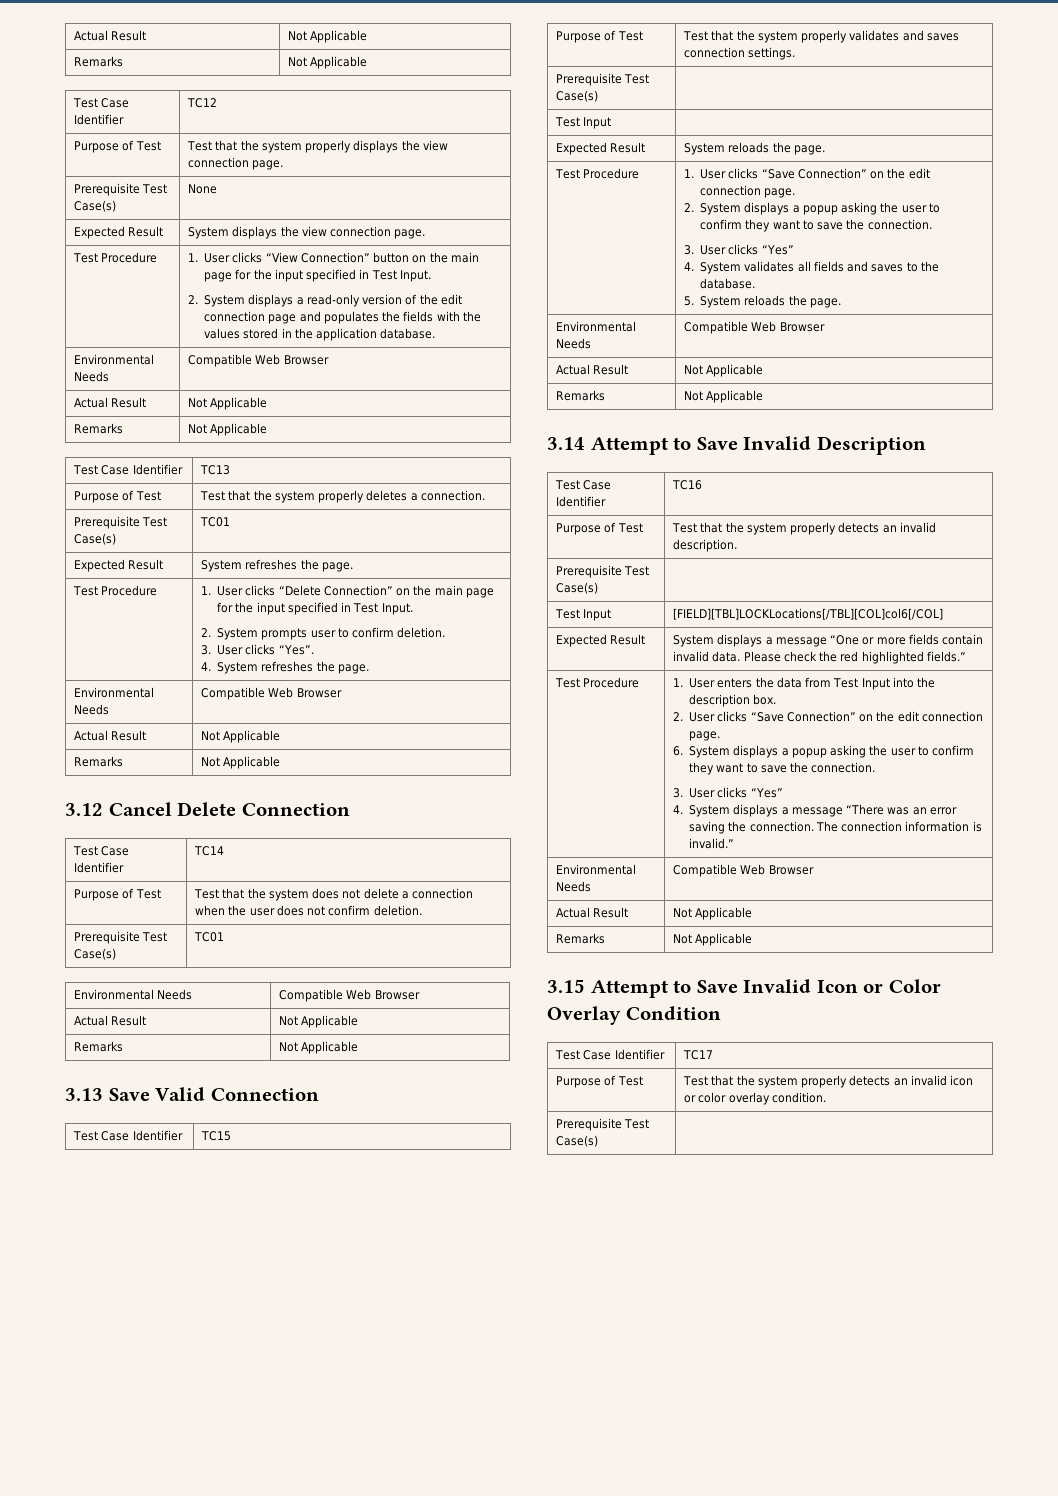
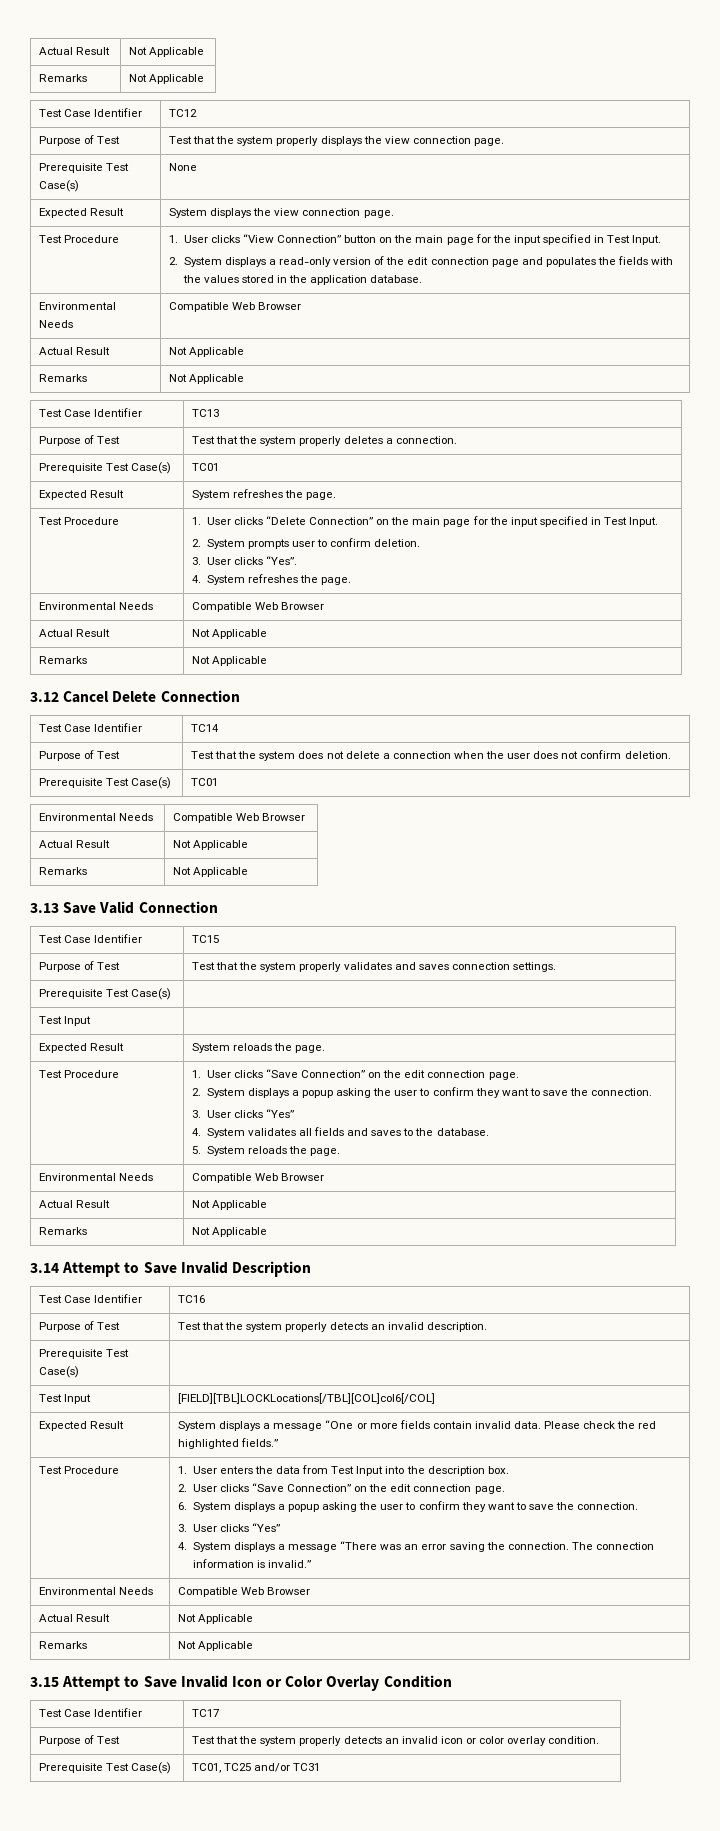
(599, 1141) none -> [192,1763,321,1773] TC01, TC25 and/or TC31

